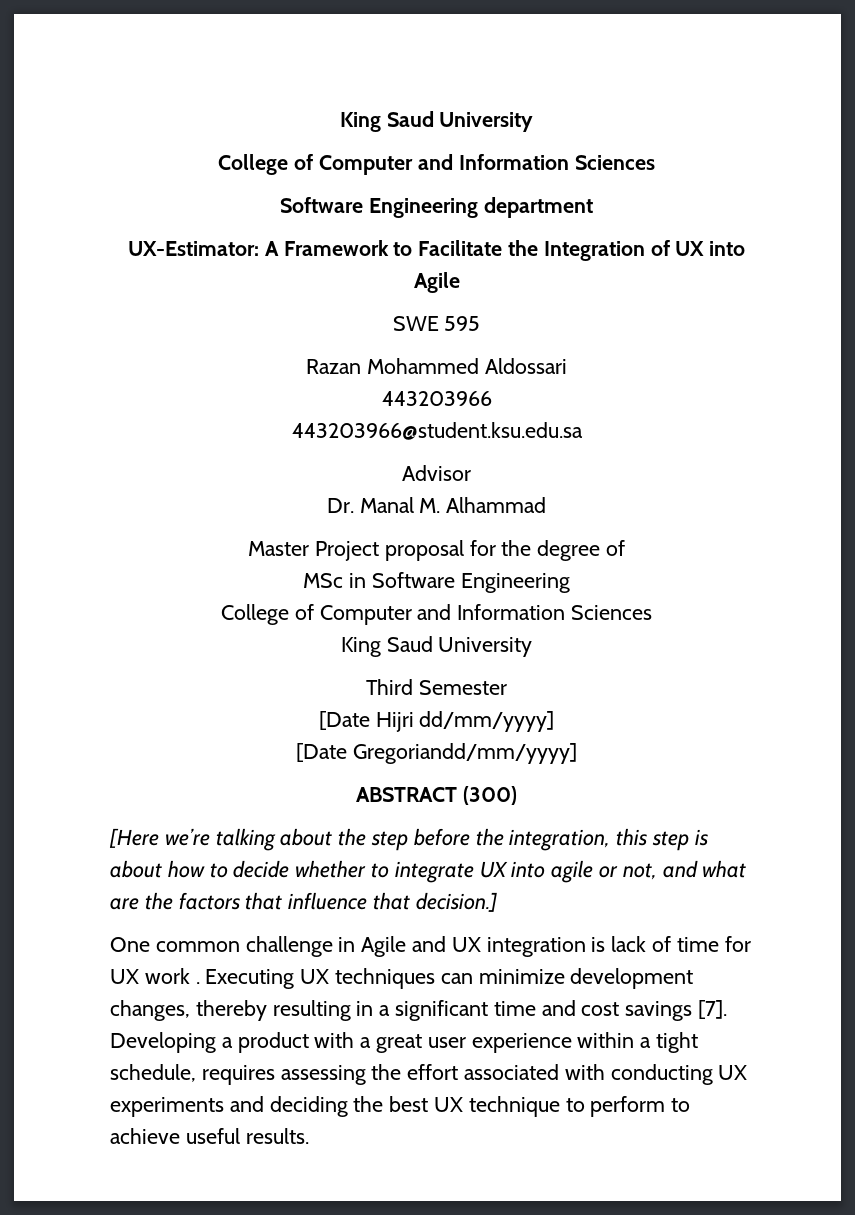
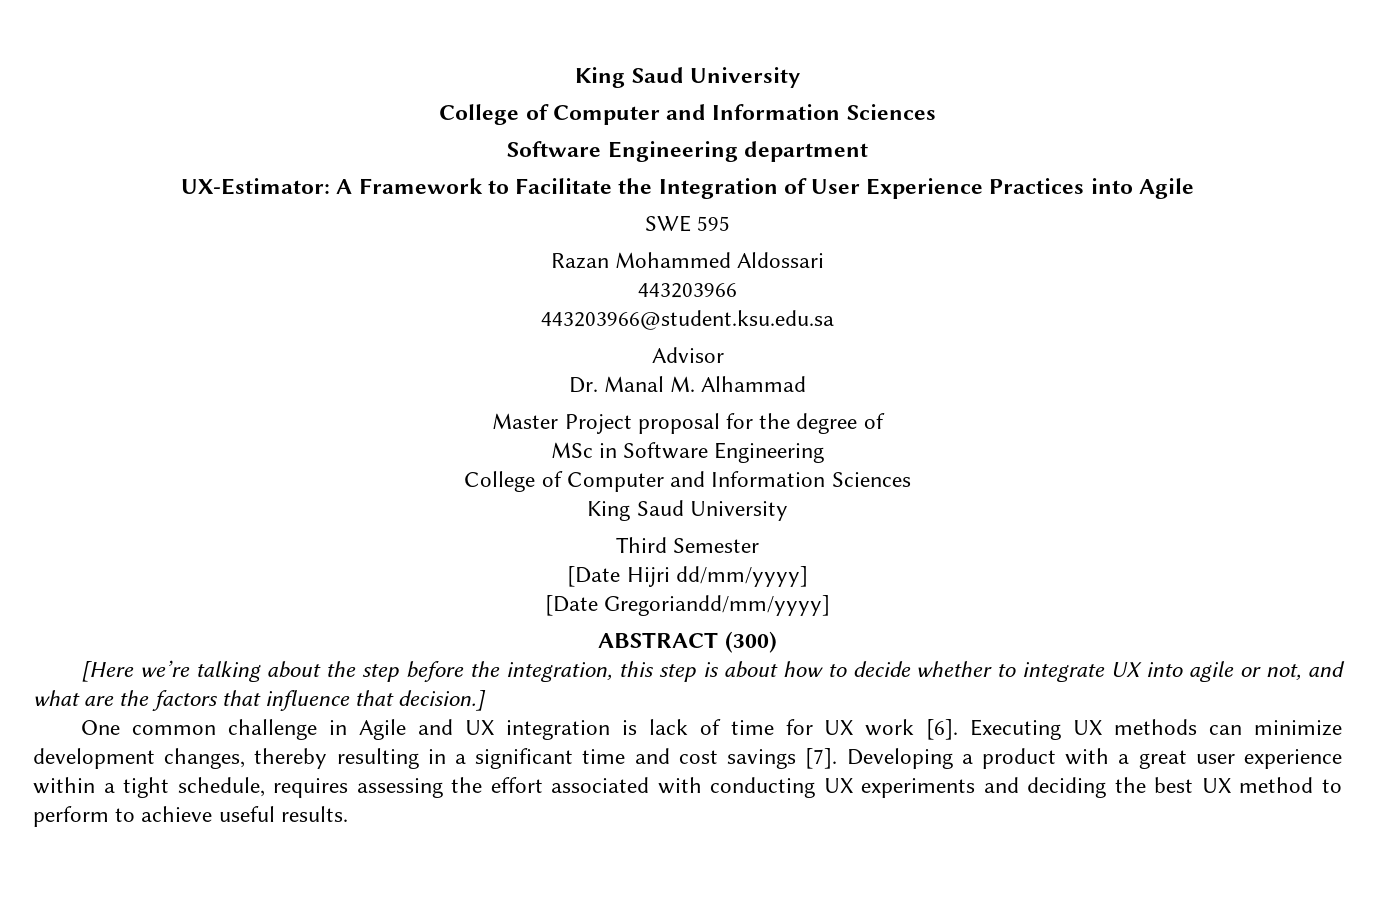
[675,241,705,256] UX -> [810,178,1085,199] User Experience Practices
[195,982,200,984] . -> [926,719,959,740] [6].
[335,968,436,989] techniques -> [1114,719,1198,735] methods
[468,1096,560,1117] technique -> [1239,777,1314,793] method

